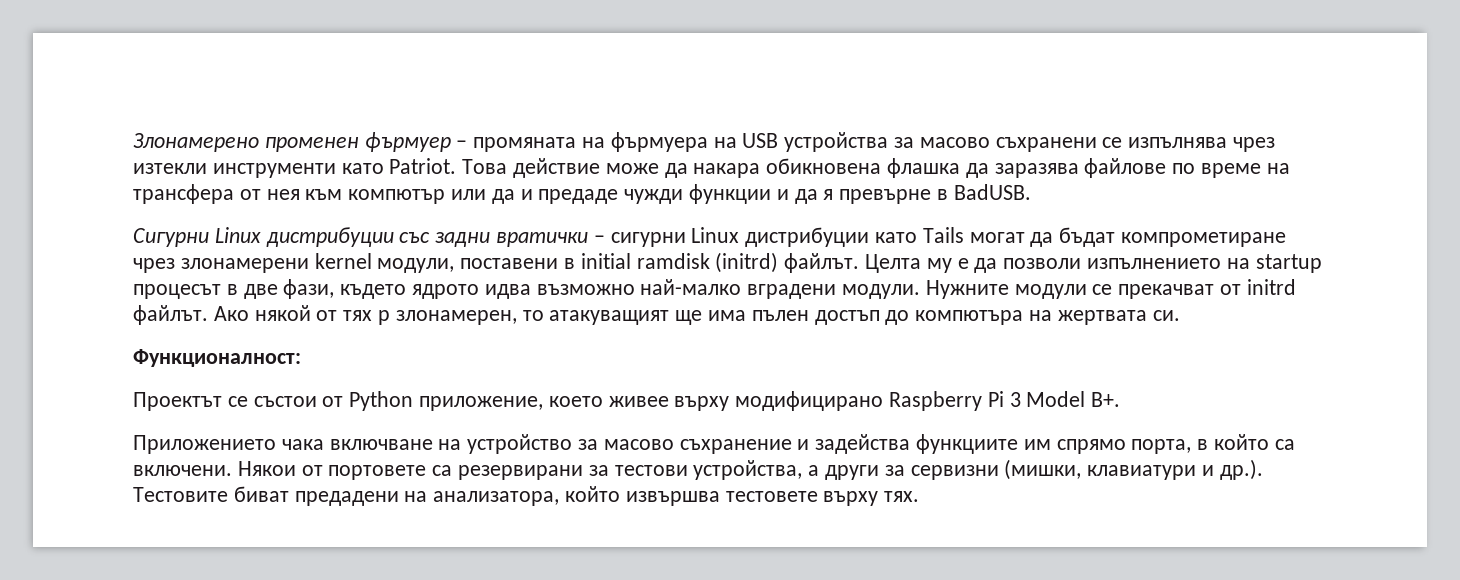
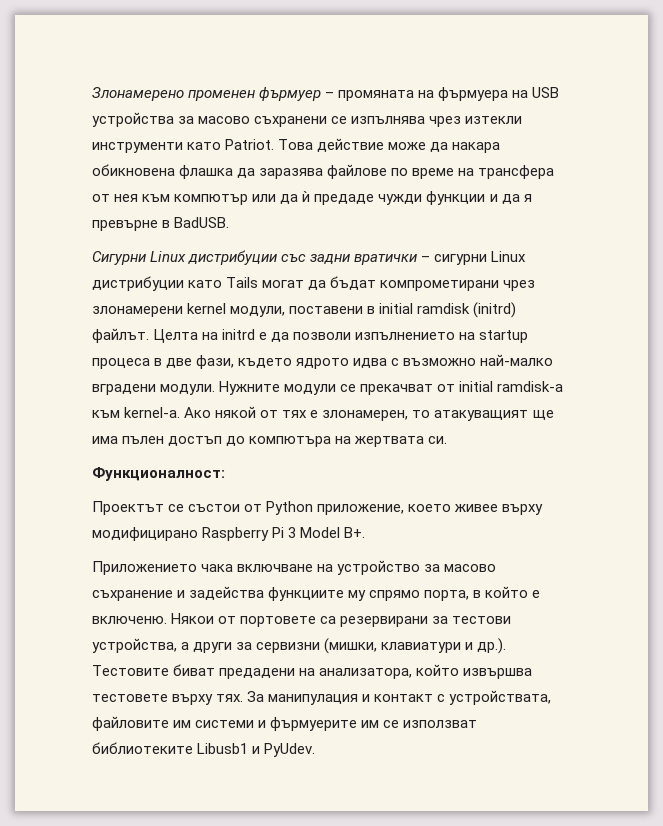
[520,189,533,200] и -> [302,191,311,202] ѝ
[1121,232,1287,247] компрометиране -> [380,280,500,291] компрометирани
[926,258,952,273] му -> [202,329,256,340] на initrd
[133,284,221,299] процесът -> [92,358,150,369] процеса
(531, 291) none -> [391,358,400,366] с
[1246,279,1296,295] [133,305,208,325] initrd файлът. -> [459,381,564,392] [92,407,181,418] initial ramdisk-а към kernel-а.
[378,310,391,325] р -> [310,410,319,418] е
[1023,439,1051,450] им -> [348,590,367,601] му
[1274,439,1295,450] [133,465,232,476] са включени. -> [532,590,541,598] [92,616,167,624] e включеню.
(920, 496) none -> [247,690,552,705] [92,716,478,731] [92,742,316,757] За манипулация и контакт с устройствата, файловите им системи и фърмуерите им се използват библиотеките Libusb1 и PyUdev.

